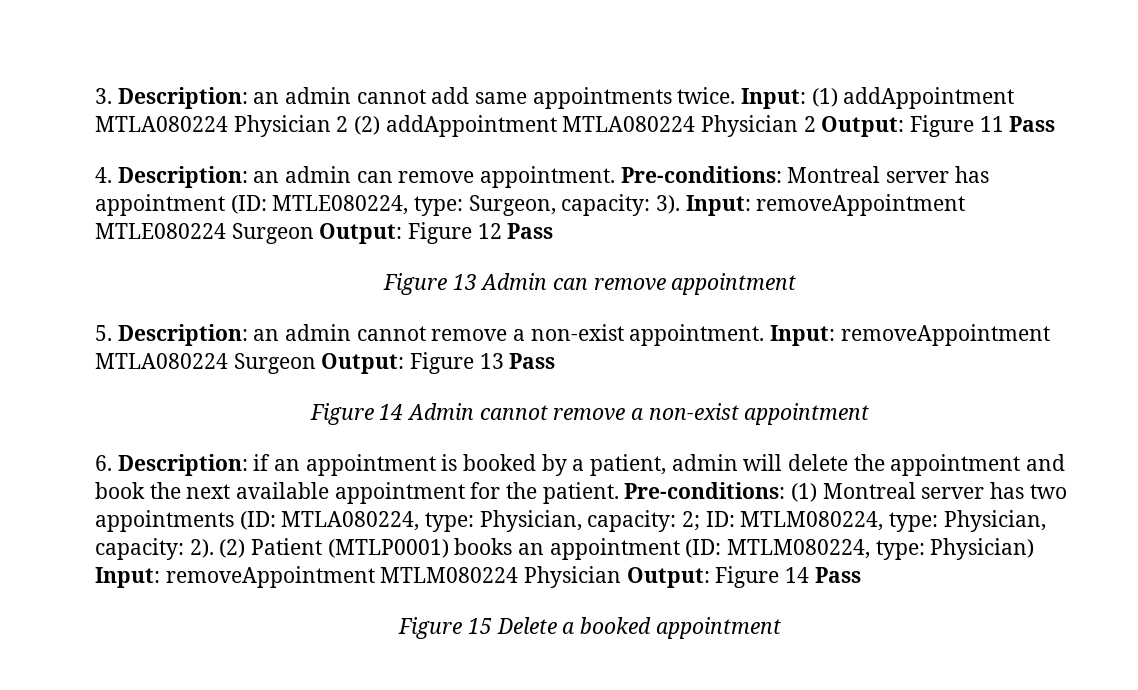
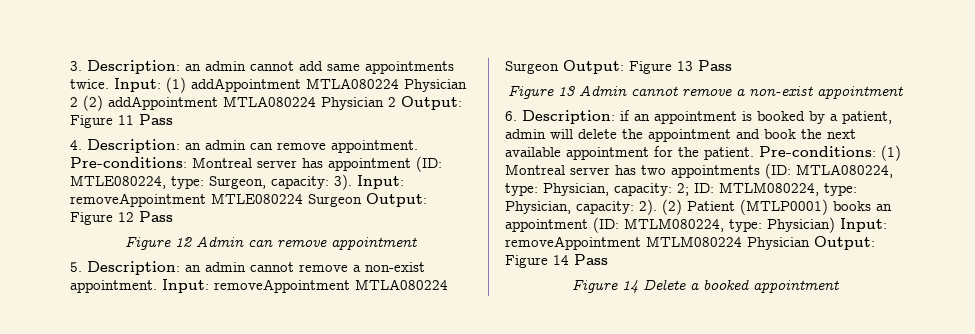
[452,274,477,290] 13 -> [174,237,192,247] 12
[379,404,404,420] 14 -> [558,86,575,96] 13
[467,618,492,634] 15 -> [622,280,638,293] 14

